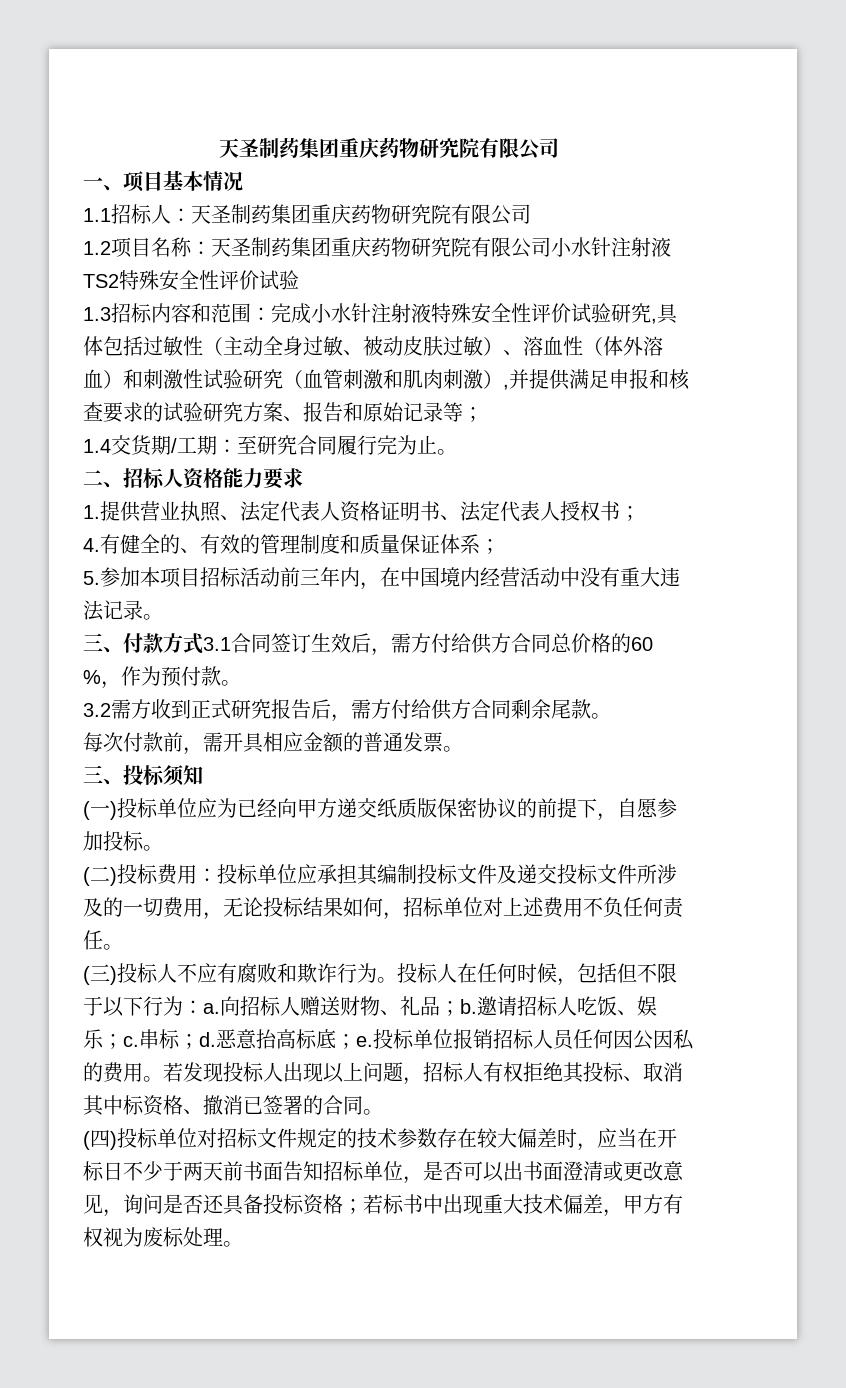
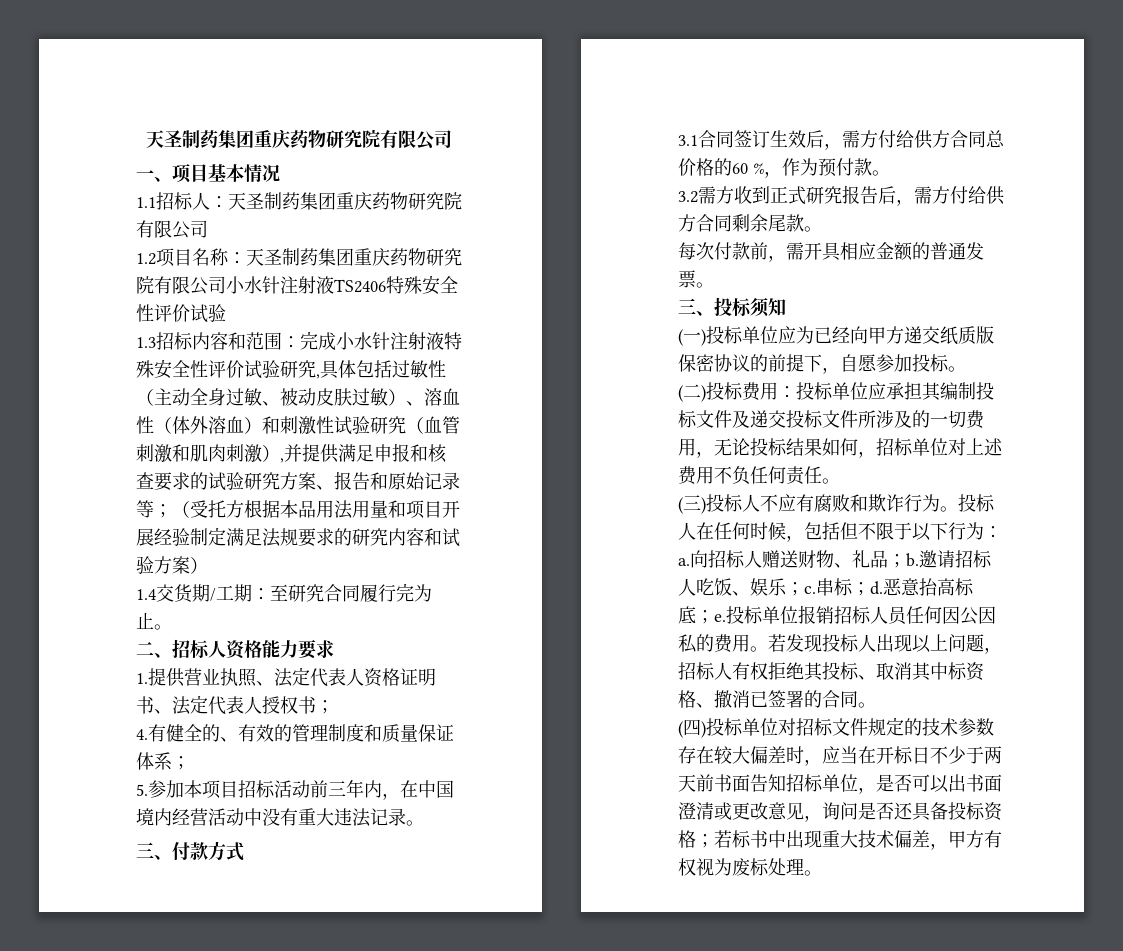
[83,274,119,288] TS2 -> [334,279,386,293] TS2406
(483, 414) none -> [172,500,460,519] [136,527,460,547] [136,556,208,574] （受托方根据本品用法用量和项目开展经验制定满足法规要求的研究内容和试验方案）
(203, 643) none -> (244, 851) //

